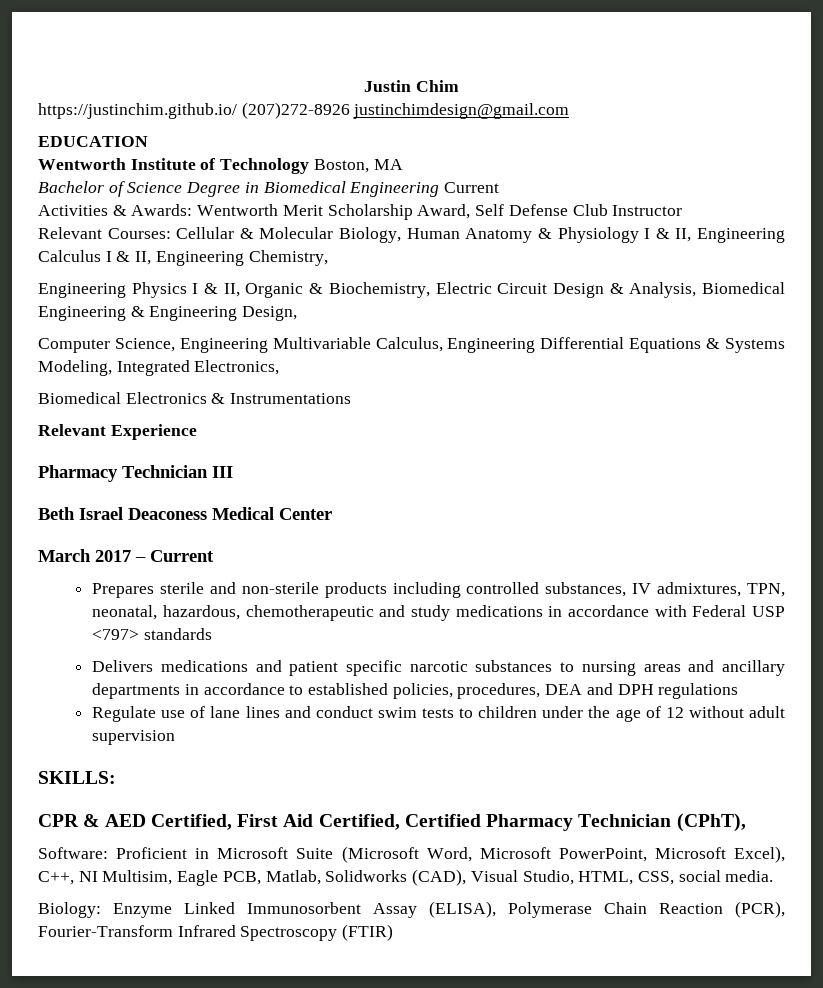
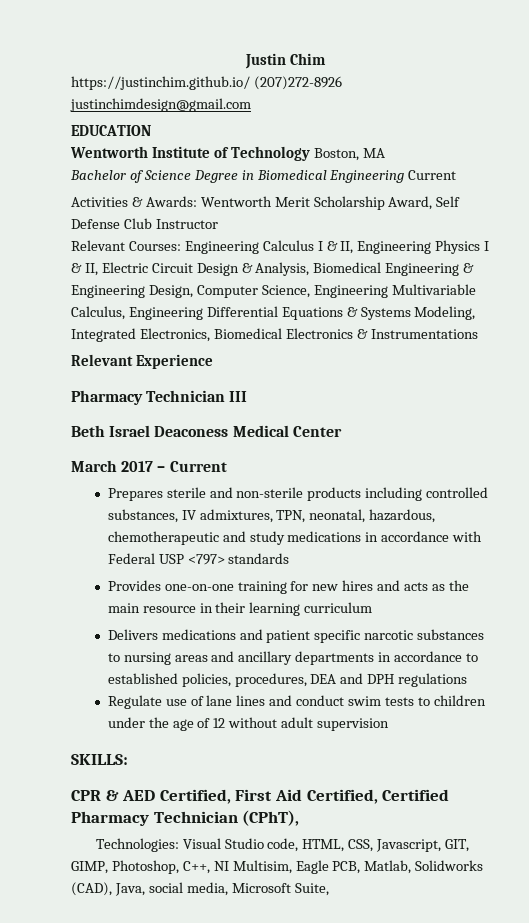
[176,227,692,243] Cellular & Molecular Biology, Human Anatomy & Physiology I & II, -> (181, 246) none
[248,250,328,266] [38,283,126,298] Chemistry, // Engineering -> (432, 247) none
[245,282,430,298] Organic & Biochemistry, -> (98, 269) none
(298, 313) // -> (193, 291) none
(280, 367) // -> (210, 335) none
(212, 634) none -> [107,580,469,594] [107,602,373,616] // Provides one-on-one training for new hires and acts as the main resource in their learning curriculum
[38,846,786,863] Software: Proficient in Microsoft Suite (Microsoft Word, Microsoft PowerPoint, Microsoft Excel), -> [95,838,470,852] [71,860,179,874] Technologies: Visual Studio code, HTML, CSS, Javascript, GIT, GIMP, Photoshop,
[470,870,774,885] [38,901,785,918] [38,924,394,941] Visual Studio, HTML, CSS, social media. // Biology: Enzyme Linked Immunosorbent Assay (ELISA), Polymerase Chain Reaction (PCR), Fourier-Transform Infrared Spectroscopy (FTIR) -> [114,882,329,896] Java, social media, Microsoft Suite,

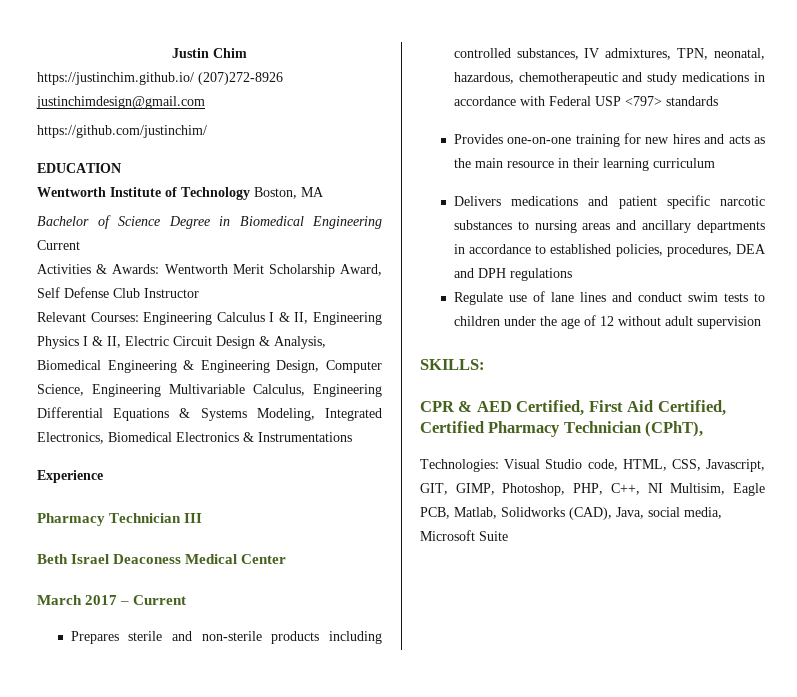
(251, 105) none -> [37,125,207,138] // https://github.com/justinchim/
[71,354,133,366] Relevant -> (352, 437) none
(179, 867) none -> [573,483,604,495] PHP,
[294,883,329,896] Suite, -> [479,531,508,541] Suite

